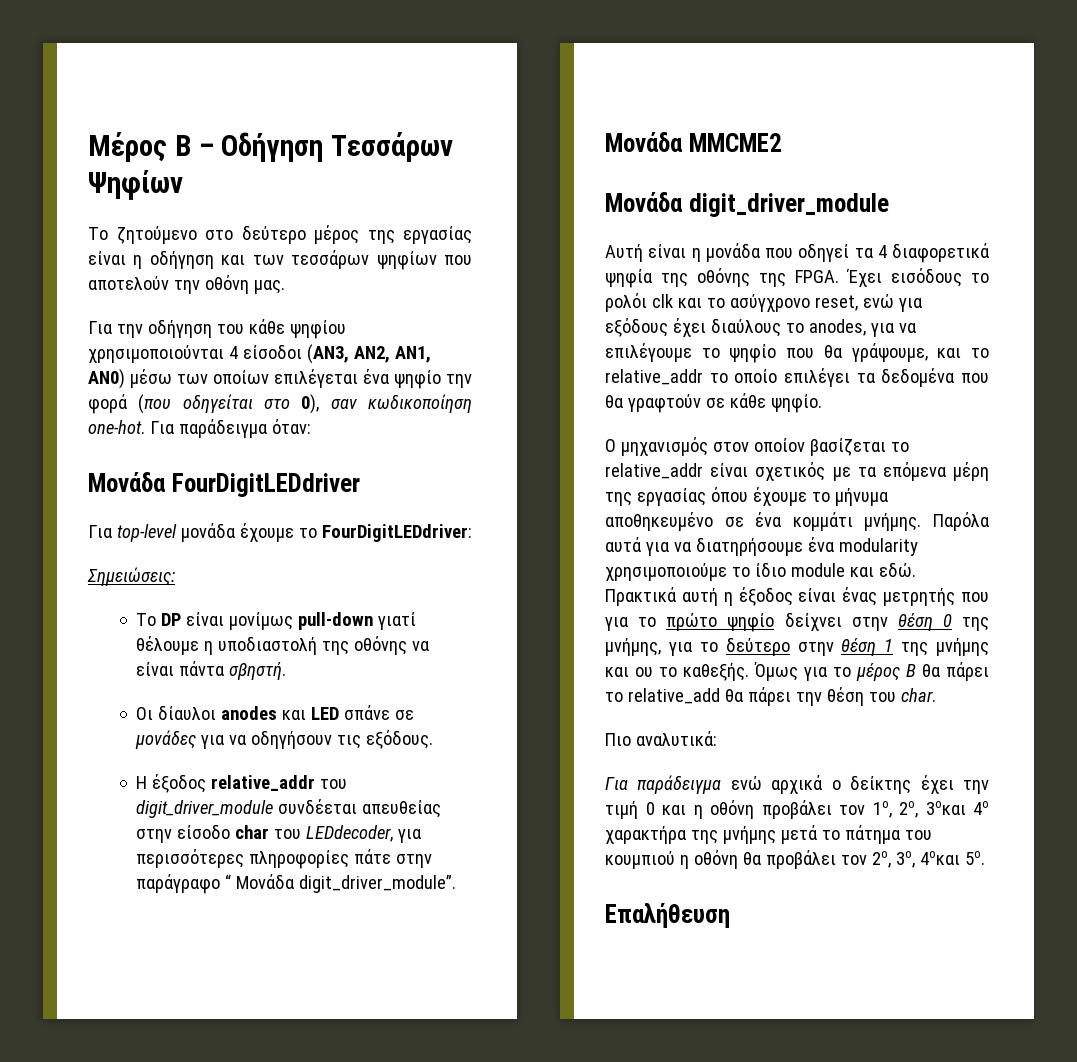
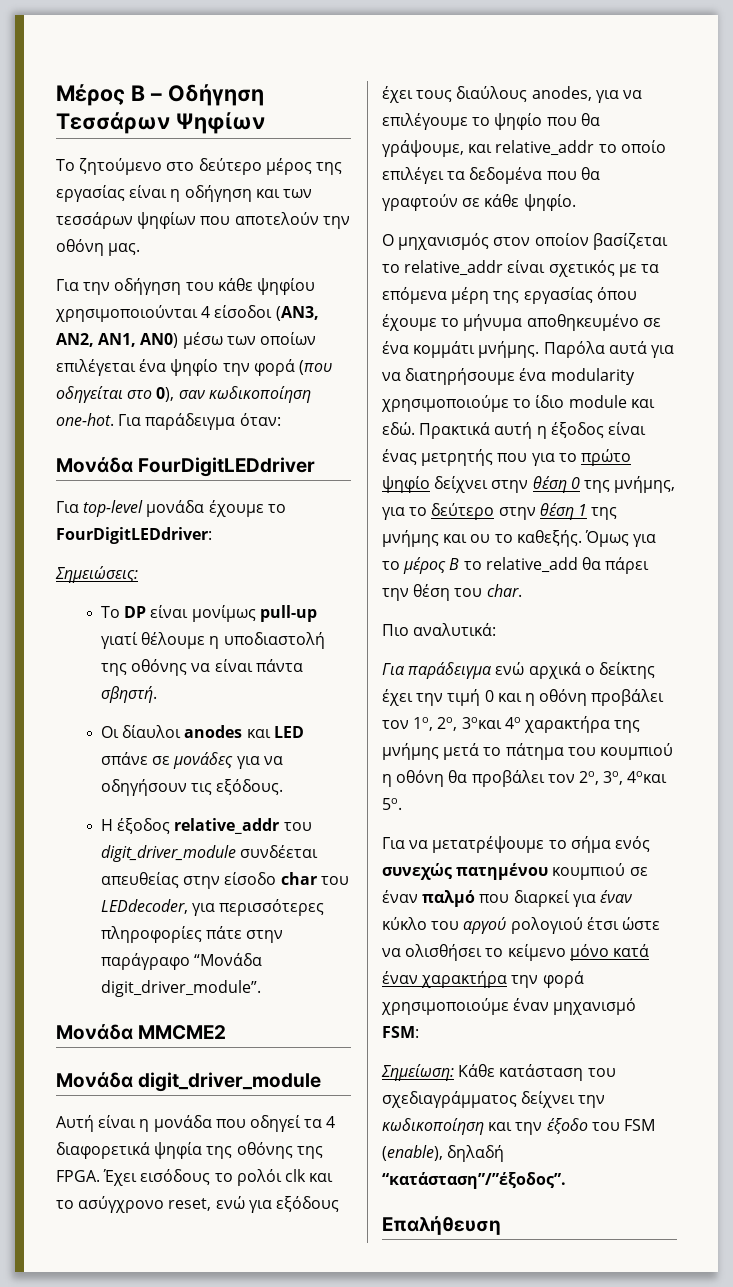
[298,612,374,630] pull-down -> [259,605,317,622] pull-up
[225,874,295,889] “ Μονάδα -> [194,953,263,966] “Μονάδα
[710,318,804,337] διαύλους το -> [416,86,528,102] τους διαύλους
[971,348,989,358] το -> (493, 148) none
[922,662,989,681] θα πάρει -> (460, 564) none
(985, 858) none -> [382,836,650,853] [382,863,648,880] [382,890,632,907] [382,917,660,934] [382,944,649,961] [382,971,584,988] [381,998,637,1015] [382,1026,419,1038] [381,1064,616,1081] [382,1091,606,1108] [382,1118,655,1135] [382,1145,505,1162] [382,1172,566,1189] // Για να μετατρέψουμε το σήμα ενός συνεχώς πατημένου κουμπιού σε έναν παλμό που διαρκεί για έναν κύκλο του αργού ρολογιού έτσι ώστε να ολισθήσει το κείμενο μόνο κατά έναν χαρακτήρα την φορά χρησιμοποιούμε έναν μηχανισμό FSM: // Σημείωση: Κάθε κατάσταση του σχεδιαγράμματος δείχνει την κωδικοποίηση και την έξοδο του FSM (enable), δηλαδή “κατάσταση”/”έξοδος”.

